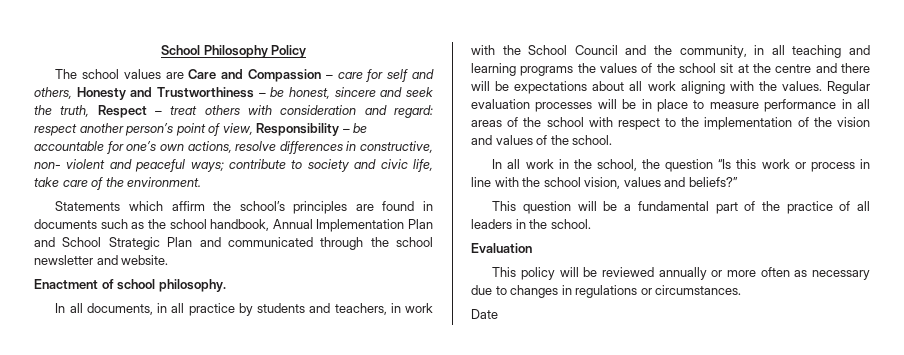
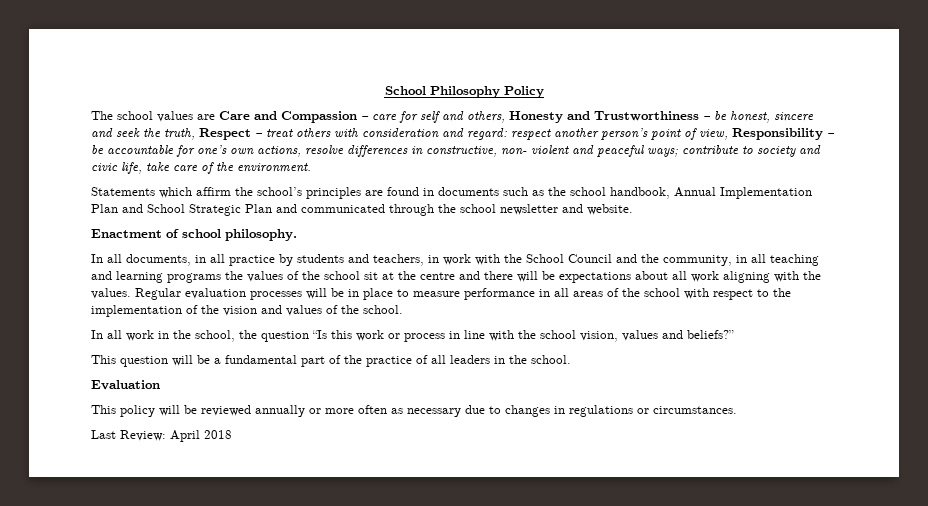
[471,309,498,319] Date -> [91,430,232,442] Last Review: April 2018

